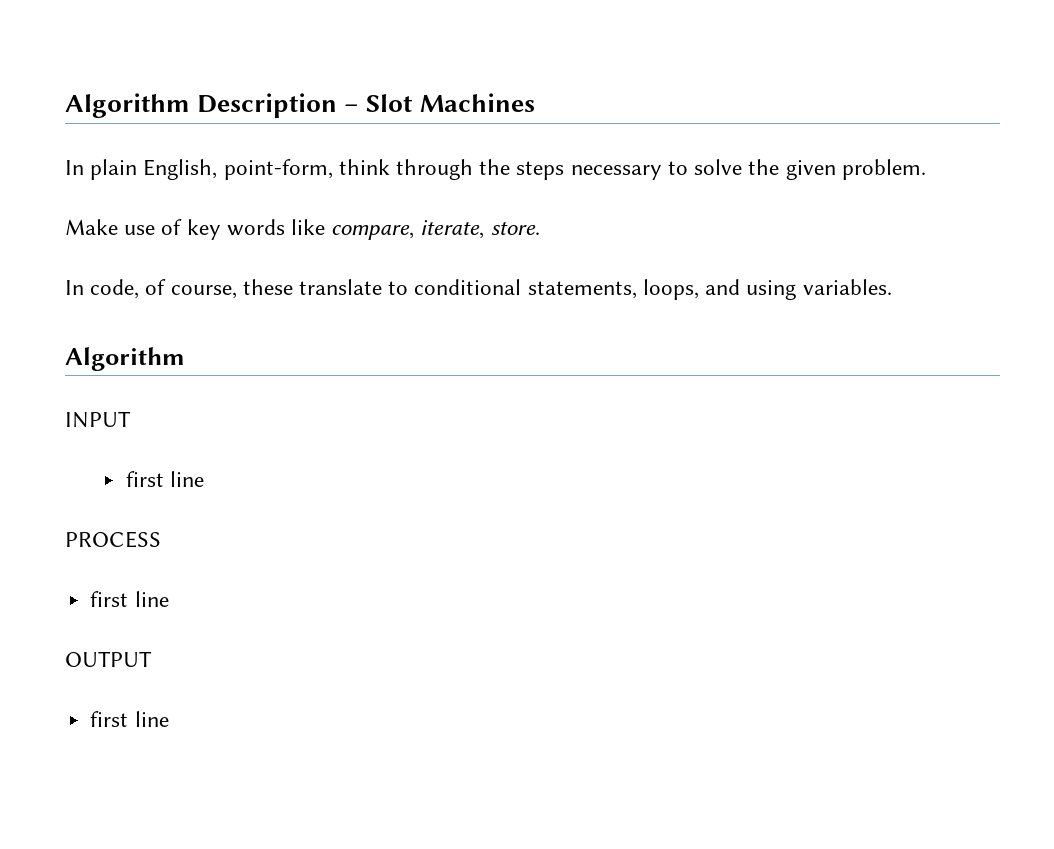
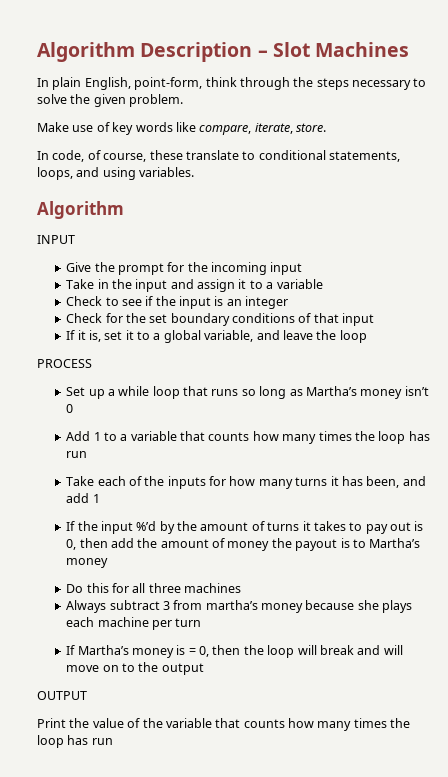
[125,471,205,487] [65,531,161,548] [90,591,169,607] [65,651,152,667] [90,711,169,727] first line // PROCESS // first line // OUTPUT // first line -> [66,262,303,275] [66,279,323,292] [66,296,289,309] [66,313,375,326] [66,330,367,343] [37,359,92,368] [66,386,429,399] [66,404,74,413] [66,431,430,444] [66,451,88,458] [66,476,426,489] [66,493,100,503] [66,521,424,534] [66,538,421,551] [66,558,109,568] [66,583,242,593] [66,600,413,613] [66,617,202,630] [66,645,403,658] [66,662,204,675] [37,691,87,700] [37,718,411,731] [37,735,113,748] Give the prompt for the incoming input // Take in the input and assign it to a variable // Check to see if the input is an integer // Check for the set boundary conditions of that input // If it is, set it to a global variable, and leave the loop // PROCESS // Set up a while loop that runs so long as Martha’s money isn’t 0 // Add 1 to a variable that counts how many times the loop has run // Take each of the inputs for how many turns it has been, and add 1 // If the input %’d by the amount of turns it takes to pay out is 0, then add the amount of money the payout is to Martha’s money // Do this for all three machines // Always subtract 3 from martha’s money because she plays each machine per turn // If Martha’s money is = 0, then the loop will break and will move on to the output // OUTPUT // Print the value of the variable that counts how many times the loop has run

